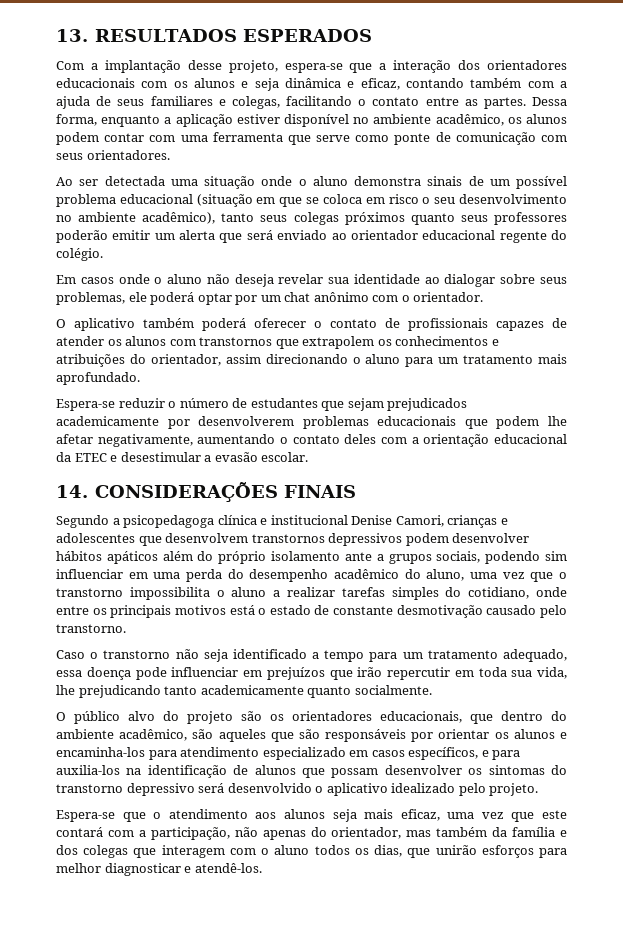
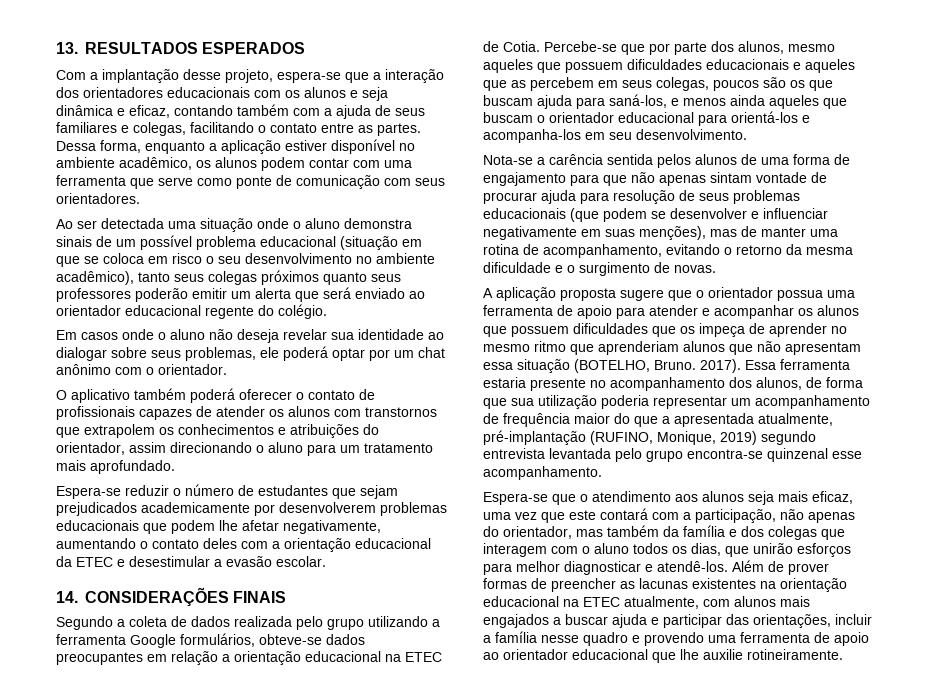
[123,515,508,528] [56,533,530,546] [56,551,567,564] [56,569,568,582] [56,587,568,600] [56,605,567,618] [56,624,126,633] [56,649,567,662] [56,667,567,680] [56,685,432,698] [56,711,567,724] [56,729,567,742] [56,747,521,760] [56,765,567,778] [56,783,539,796] psicopedagoga clínica e institucional Denise Camori, crianças e adolescentes que desenvolvem transtornos depressivos podem desenvolver hábitos apáticos além do próprio isolamento ante a grupos sociais, podendo sim influenciar em uma perda do desempenho acadêmico do aluno, uma vez que o transtorno impossibilita o aluno a realizar tarefas simples do cotidiano, onde entre os principais motivos está o estado de constante desmotivação causado pelo transtorno. // Caso o transtorno não seja identificado a tempo para um tratamento adequado, essa doença pode influenciar em prejuízos que irão repercutir em toda sua vida, lhe prejudicando tanto academicamente quanto socialmente. // O público alvo do projeto são os orientadores educacionais, que dentro do ambiente acadêmico, são aqueles que são responsáveis por orientar os alunos e encaminha-los para atendimento especializado em casos específicos, e para auxilia-los na identificação de alunos que possam desenvolver os sintomas do transtorno depressivo será desenvolvido o aplicativo idealizado pelo projeto. -> [129,616,440,630] [56,633,365,648] [56,651,442,665] [483,41,835,55] [483,59,855,73] [483,77,833,91] [483,94,847,109] [483,111,810,126] [483,129,747,143] [483,154,850,168] [483,172,827,186] [483,190,800,204] [483,208,828,222] [483,226,838,240] [483,244,853,258] [483,262,716,276] [483,287,855,301] [483,305,859,319] [483,323,847,337] [483,341,861,355] [483,359,850,373] [483,377,863,391] [483,395,870,409] [483,413,833,427] [483,430,816,445] [483,448,862,462] [483,466,602,480] coleta de dados realizada pelo grupo utilizando a ferramenta Google formulários, obteve-se dados preocupantes em relação a orientação educacional na ETEC de Cotia. Percebe-se que por parte dos alunos, mesmo aqueles que possuem dificuldades educacionais e aqueles que as percebem em seus colegas, poucos são os que buscam ajuda para saná-los, e menos ainda aqueles que buscam o orientador educacional para orientá-los e acompanha-los em seu desenvolvimento. // Nota-se a carência sentida pelos alunos de uma forma de engajamento para que não apenas sintam vontade de procurar ajuda para resolução de seus problemas educacionais (que podem se desenvolver e influenciar negativamente em suas menções), mas de manter uma rotina de acompanhamento, evitando o retorno da mesma dificuldade e o surgimento de novas. // A aplicação proposta sugere que o orientador possua uma ferramenta de apoio para atender e acompanhar os alunos que possuem dificuldades que os impeça de aprender no mesmo ritmo que aprenderiam alunos que não apresentam essa situação (BOTELHO, Bruno. 2017). Essa ferramenta estaria presente no acompanhamento dos alunos, de forma que sua utilização poderia representar um acompanhamento de frequência maior do que a apresentada atualmente, pré-implantação (RUFINO, Monique, 2019) segundo entrevista levantada pelo grupo encontra-se quinzenal esse acompanhamento.
(262, 868) none -> [732,560,829,575] [483,578,847,592] [483,596,810,609] [483,614,872,628] [483,631,869,646] [483,649,843,663] Além de prover formas de preencher as lacunas existentes na orientação educacional na ETEC atualmente, com alunos mais engajados a buscar ajuda e participar das orientações, incluir a família nesse quadro e provendo uma ferramenta de apoio ao orientador educacional que lhe auxilie rotineiramente.

